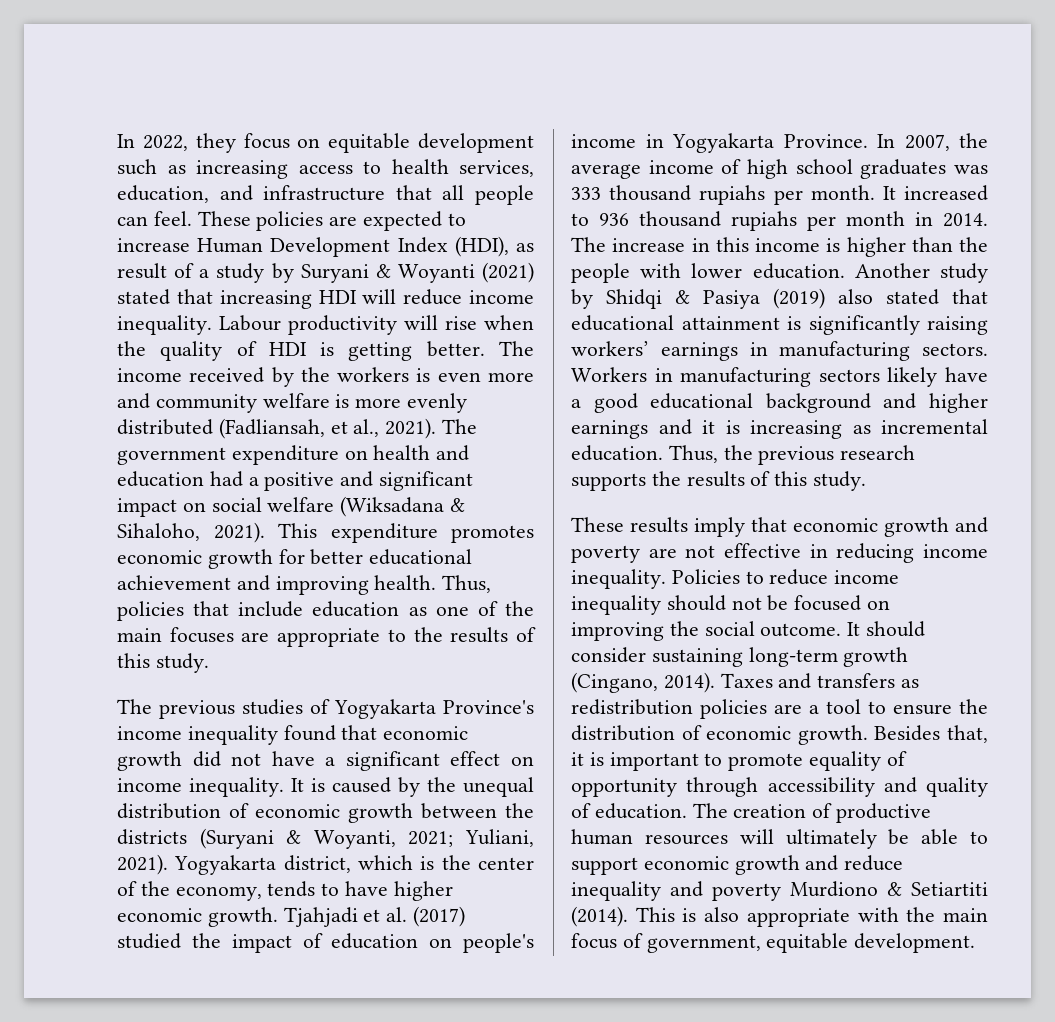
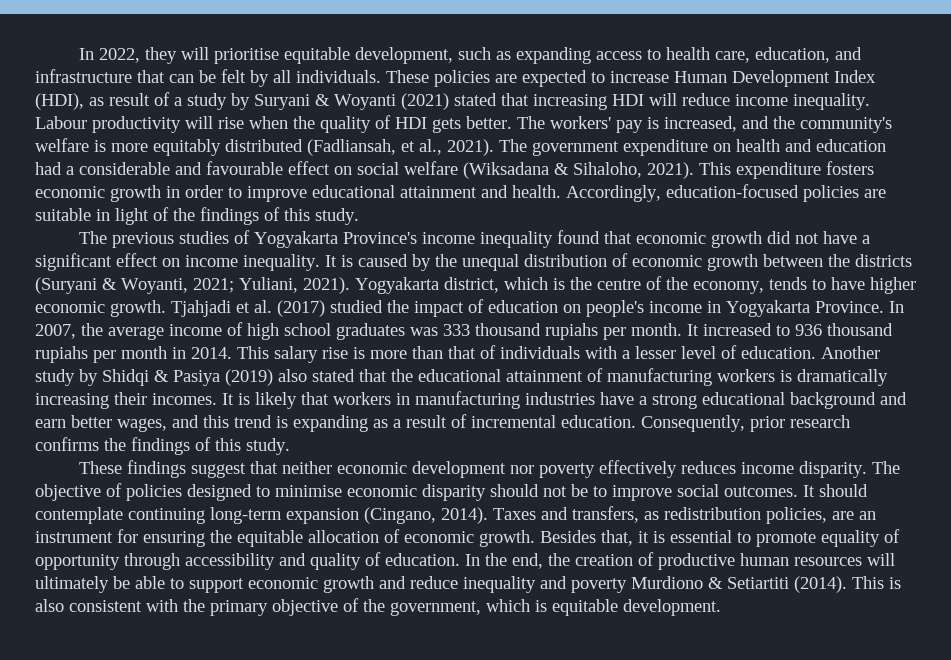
[243,133,534,153] focus on equitable development -> [181,47,454,64] will prioritise equitable development,
[196,160,288,179] increasing -> [516,47,592,64] expanding
[459,160,534,177] services, -> [715,51,751,63] care,
[442,185,534,205] [117,211,192,226] all people can feel. -> [169,69,381,87] can be felt by all individuals.
[320,341,534,361] [117,367,534,387] [117,393,257,413] is getting better. The income received by the workers is even more and community -> [432,116,892,133] gets better. The workers' pay is increased, and the community's
[407,393,468,413] evenly -> [153,139,221,156] equitably
[264,471,474,491] [117,498,177,517] positive and significant impact -> [79,161,330,175] considerable and favourable effect
[451,525,534,543] [117,549,473,569] [117,575,492,595] [117,601,535,621] [117,627,509,647] promotes economic growth for better educational achievement and improving health. Thus, policies that include education as one of the main focuses are appropriate to the results -> [826,161,874,175] [35,184,886,202] [35,207,259,225] fosters economic growth in order to improve educational attainment and health. Accordingly, education-focused policies are suitable in light of the findings
[477,857,534,870] center -> [597,279,641,290] centre
[571,237,988,257] [571,263,743,283] The increase in this income is higher than the people with lower -> [237,345,737,363] This salary rise is more than that of individuals with a lesser level of
[571,315,988,335] [571,341,988,361] [571,367,988,387] [571,393,638,413] educational attainment is significantly raising workers’ earnings in manufacturing sectors. Workers in manufacturing sectors likely have a good -> [391,368,888,386] [35,391,697,409] the educational attainment of manufacturing workers is dramatically increasing their incomes. It is likely that workers in manufacturing industries have a strong
[929,393,988,413] [571,419,988,439] [571,445,916,465] [571,471,867,491] [571,517,988,537] [571,543,988,563] [571,569,900,589] [571,595,891,615] [571,621,926,641] [571,647,909,667] higher earnings and it is increasing as incremental education. Thus, the previous research supports the results of this study. // These results imply that economic growth and poverty are not effective in reducing income inequality. Policies to reduce income inequality should not be focused on improving the social outcome. It should consider sustaining long-term growth -> [35,414,850,432] [35,437,290,455] [79,460,901,478] [35,483,868,501] [35,507,359,524] earn better wages, and this trend is expanding as a result of incremental education. Consequently, prior research confirms the findings of this study. // These findings suggest that neither economic development nor poverty effectively reduces income disparity. The objective of policies designed to minimise economic disparity should not be to improve social outcomes. It should contemplate continuing long-term expansion
[817,673,896,688] transfers -> [572,506,639,523] transfers,
[700,699,988,719] [571,725,675,741] policies are a tool to ensure the distribution -> [766,507,876,524] [35,529,379,547] policies, are an instrument for ensuring the equitable allocation
[609,752,699,771] important -> [670,530,732,543] essential
[692,803,728,818] The -> [465,553,570,569] In the end, the
[746,908,850,927] appropriate -> [69,600,142,612] consistent
[943,908,988,922] [571,933,761,953] main focus of government, -> [210,598,547,616] primary objective of the government, which is

